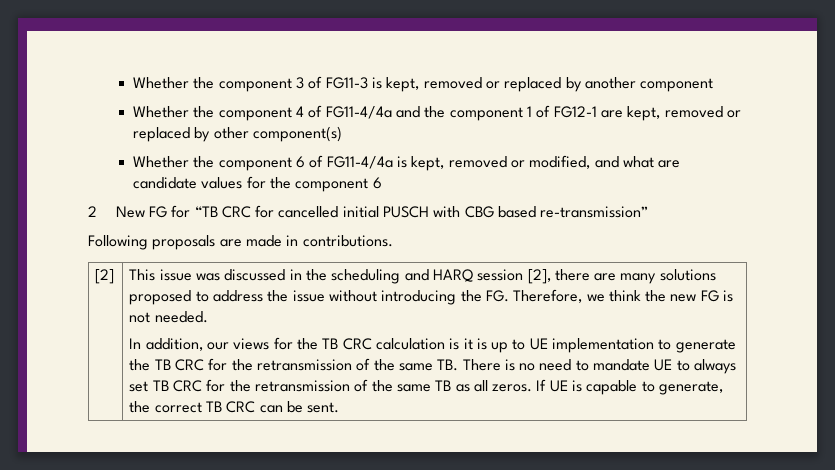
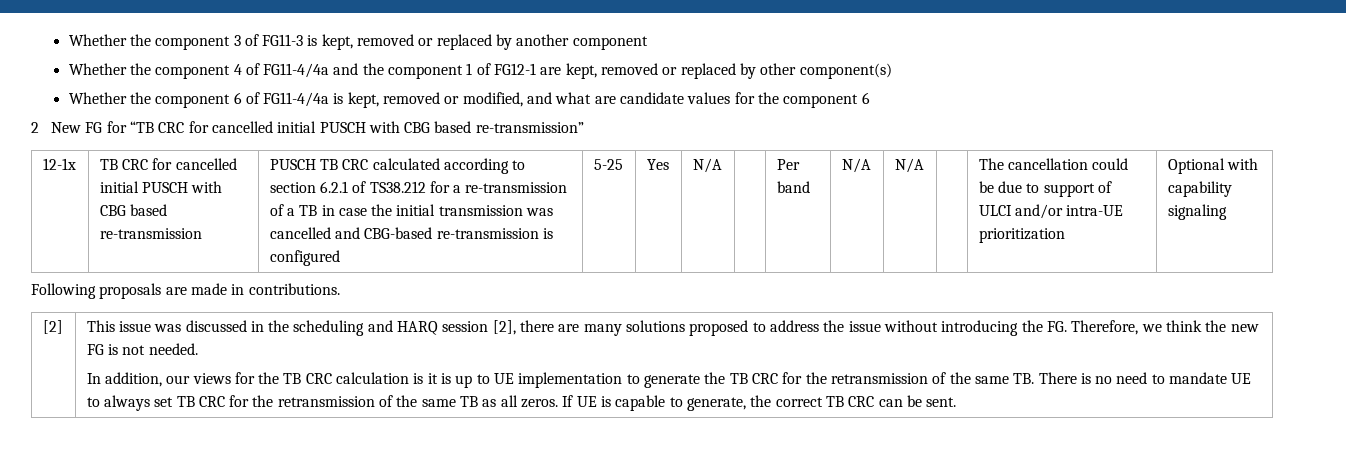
(649, 212) none -> [42,158,76,170] [99,158,237,170] [99,181,223,193] [99,204,167,216] [99,228,202,239] [269,158,526,174] [269,181,568,193] [269,204,554,216] [269,227,553,239] [269,250,340,266] [593,159,623,170] [646,159,669,170] [692,158,722,173] [776,159,800,170] [776,181,810,193] [841,158,871,173] [894,158,924,173] [978,158,1129,170] [978,181,1112,197] [978,204,1124,219] [978,228,1065,243] [1167,158,1258,174] [1167,181,1232,197] [1167,204,1227,220] // 12-1x | TB CRC for cancelled initial PUSCH with CBG based re-transmission | PUSCH TB CRC calculated according to section 6.2.1 of TS38.212 for a re-transmission of a TB in case the initial transmission was cancelled and CBG-based re-transmission is configured | 5-25 | Yes | N/A | | Per band | N/A | N/A | | The cancellation could be due to support of ULCI and/or intra-UE prioritization | Optional with capability signaling

